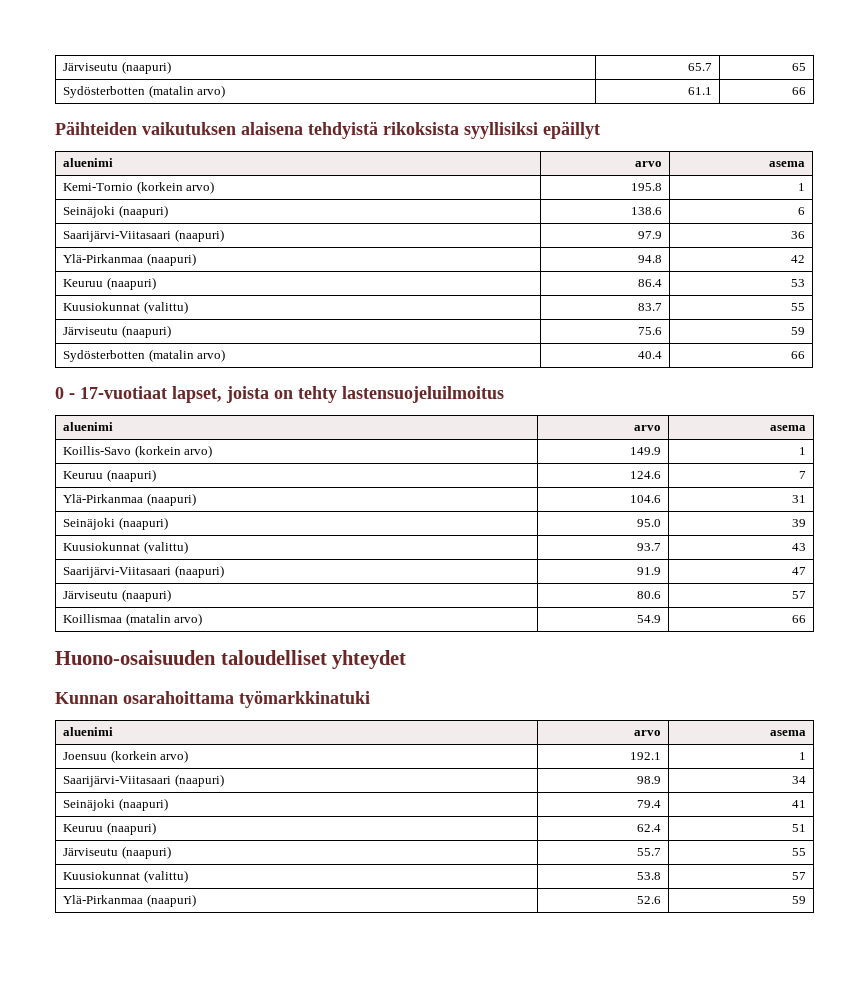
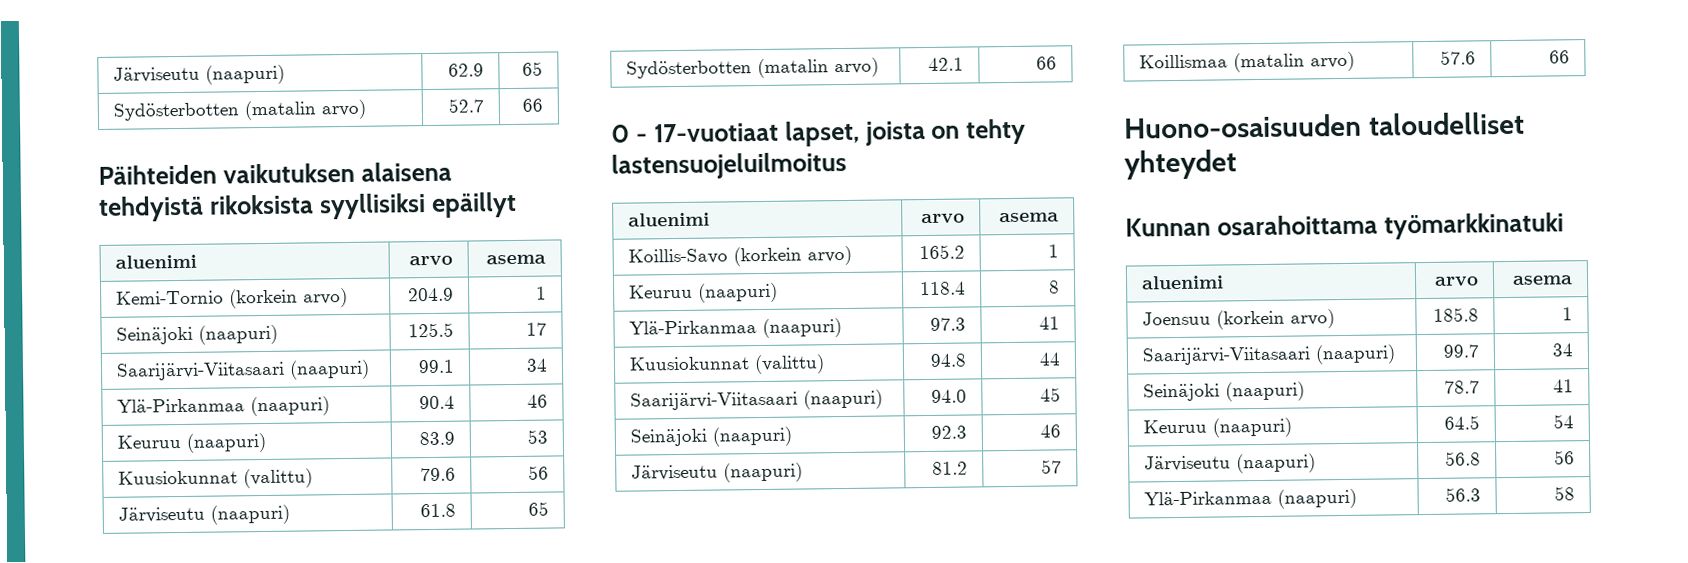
[63,61,171,74] [687,63,712,71] [791,63,806,71] [63,85,226,98] [687,87,712,95] Järviseutu (naapuri) | 65.7 | 65 // Sydösterbotten (matalin arvo) | 61.1 -> [112,64,285,85] [448,63,485,77] [522,61,544,76] [112,99,367,121] [448,98,485,113] Järviseutu (naapuri) | 62.9 | 65 // Sydösterbotten (matalin arvo) | 52.7
[630,183,662,191] 195.8 -> [408,287,455,302] 204.9
[630,207,662,215] [797,207,805,215] [63,229,224,242] [637,231,662,239] [790,231,805,239] [63,253,196,266] [637,255,662,263] [790,255,805,263] [63,277,156,290] [637,279,662,287] 138.6 | 6 // Saarijärvi-Viitasaari (naapuri) | 97.9 | 36 // Ylä-Pirkanmaa (naapuri) | 94.8 | 42 // Keuruu (naapuri) | 86.4 -> [408,322,455,338] [526,322,548,336] [115,359,370,381] [418,359,456,374] [526,358,549,372] [116,396,330,417] [419,395,456,410] [527,394,549,408] [116,432,267,453] [419,431,456,446] 125.5 | 17 // Saarijärvi-Viitasaari (naapuri) | 99.1 | 34 // Ylä-Pirkanmaa (naapuri) | 90.4 | 46 // Keuruu (naapuri) | 83.9
[637,303,662,311] [790,303,805,311] [63,325,171,338] [637,327,662,335] [790,327,805,335] [63,349,226,362] [637,351,662,359] 83.7 | 55 // Järviseutu (naapuri) | 75.6 | 59 // Sydösterbotten (matalin arvo) | 40.4 -> [420,467,457,482] [528,465,550,480] [117,504,290,525] [420,503,457,518] [528,501,550,516] [625,57,879,79] [928,57,965,71] 79.6 | 56 // Järviseutu (naapuri) | 61.8 | 65 // Sydösterbotten (matalin arvo) | 42.1
[629,447,661,455] 149.9 -> [919,244,966,260] 165.2
[629,471,661,479] [798,471,806,479] [63,493,196,506] [629,495,661,503] [791,495,806,503] [63,517,168,530] [636,519,661,527] [791,519,806,527] [63,541,188,554] [636,543,661,551] [791,543,806,551] [63,565,224,578] [636,567,661,575] [791,567,806,575] [63,589,171,602] [636,591,661,599] 124.6 | 7 // Ylä-Pirkanmaa (naapuri) | 104.6 | 31 // Seinäjoki (naapuri) | 95.0 | 39 // Kuusiokunnat (valittu) | 93.7 | 43 // Saarijärvi-Viitasaari (naapuri) | 91.9 | 47 // Järviseutu (naapuri) | 80.6 -> [920,281,967,296] [1049,280,1061,294] [628,318,842,338] [930,317,967,331] [1039,316,1061,330] [628,354,825,375] [930,353,968,367] [1039,352,1062,366] [629,389,883,411] [931,389,968,403] [1040,387,1062,402] [629,426,792,447] [931,425,968,439] [1040,424,1062,438] [630,462,803,483] [932,461,969,475] 118.4 | 8 // Ylä-Pirkanmaa (naapuri) | 97.3 | 41 // Kuusiokunnat (valittu) | 94.8 | 44 // Saarijärvi-Viitasaari (naapuri) | 94.0 | 45 // Seinäjoki (naapuri) | 92.3 | 46 // Järviseutu (naapuri) | 81.2
[636,615,661,623] 54.9 -> [1440,50,1477,65] 57.6
[629,752,661,760] 192.1 -> [1433,307,1480,322] 185.8
[636,776,661,784] 98.9 -> [1443,344,1480,358] 99.7
[636,800,661,808] 79.4 -> [1444,380,1481,394] 78.7
[636,824,661,832] [791,824,806,832] [63,846,171,859] [636,848,661,856] [791,848,806,856] [63,870,188,883] [636,872,661,880] [791,872,806,880] [63,894,196,907] [636,896,661,904] [791,896,806,904] 62.4 | 51 // Järviseutu (naapuri) | 55.7 | 55 // Kuusiokunnat (valittu) | 53.8 | 57 // Ylä-Pirkanmaa (naapuri) | 52.6 | 59 -> [1444,415,1481,430] [1553,414,1575,429] [1143,453,1316,474] [1445,451,1482,466] [1554,450,1576,465] [1143,488,1357,509] [1445,487,1482,502] [1554,486,1576,501] 64.5 | 54 // Järviseutu (naapuri) | 56.8 | 56 // Ylä-Pirkanmaa (naapuri) | 56.3 | 58

